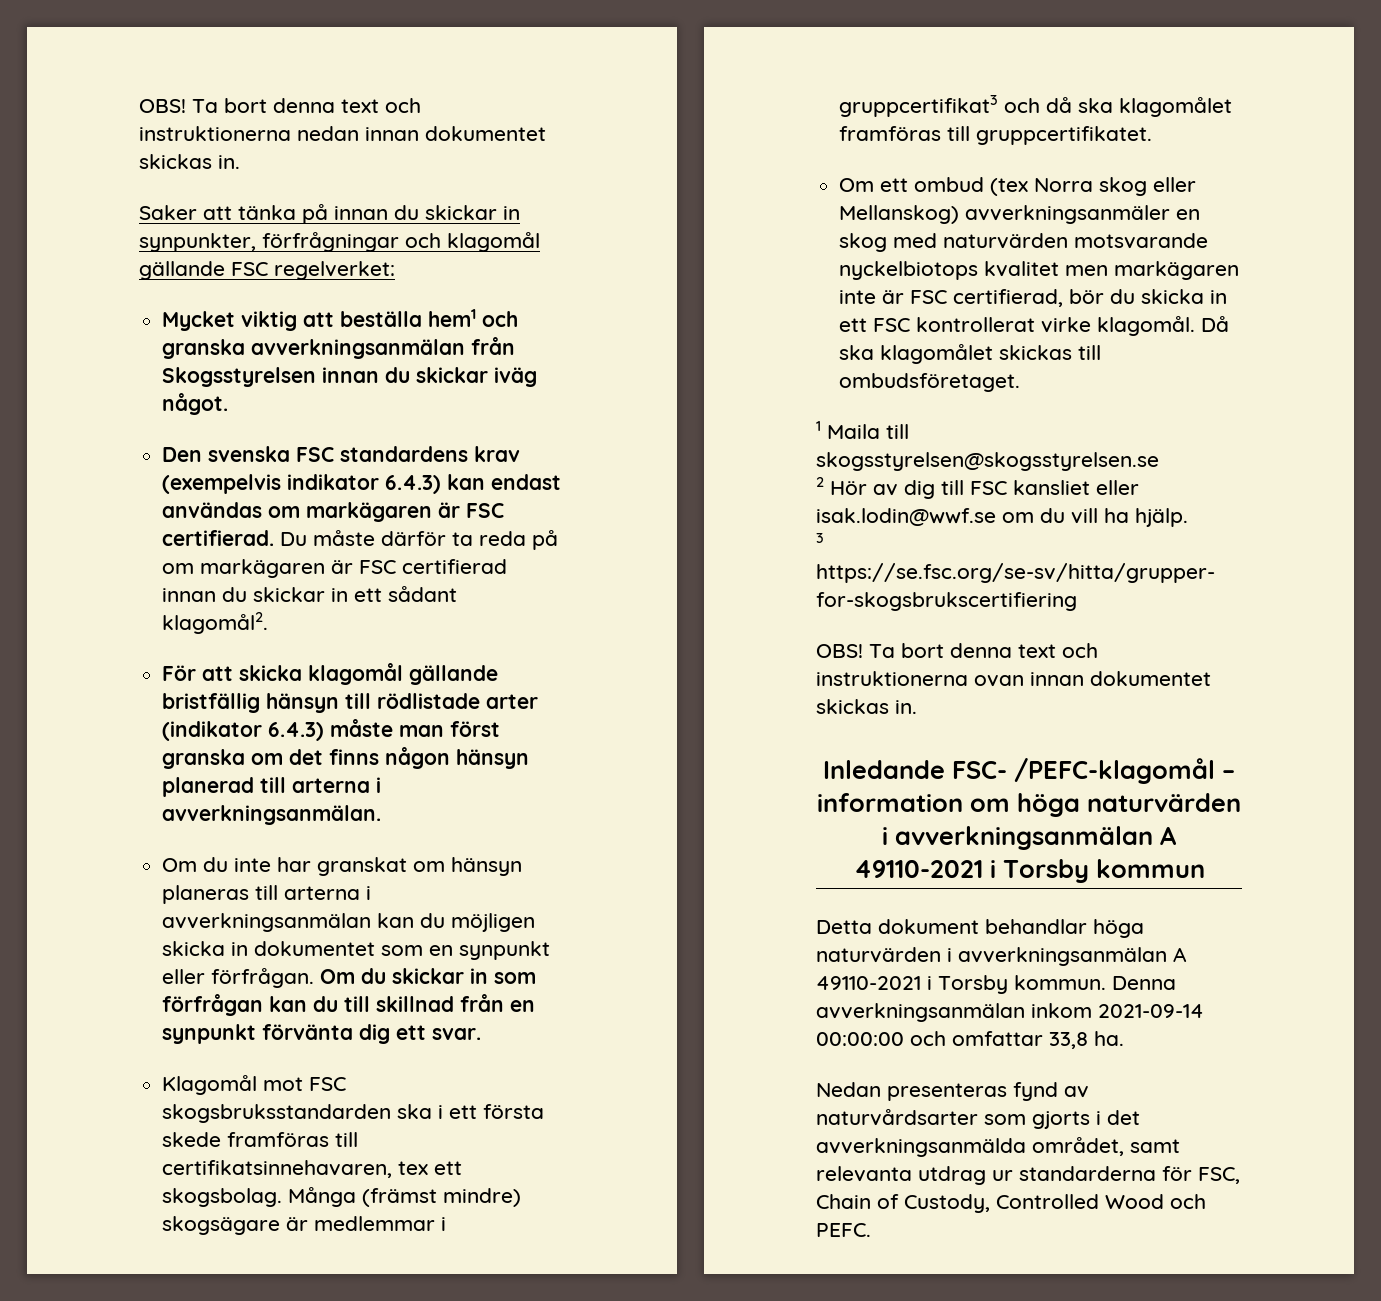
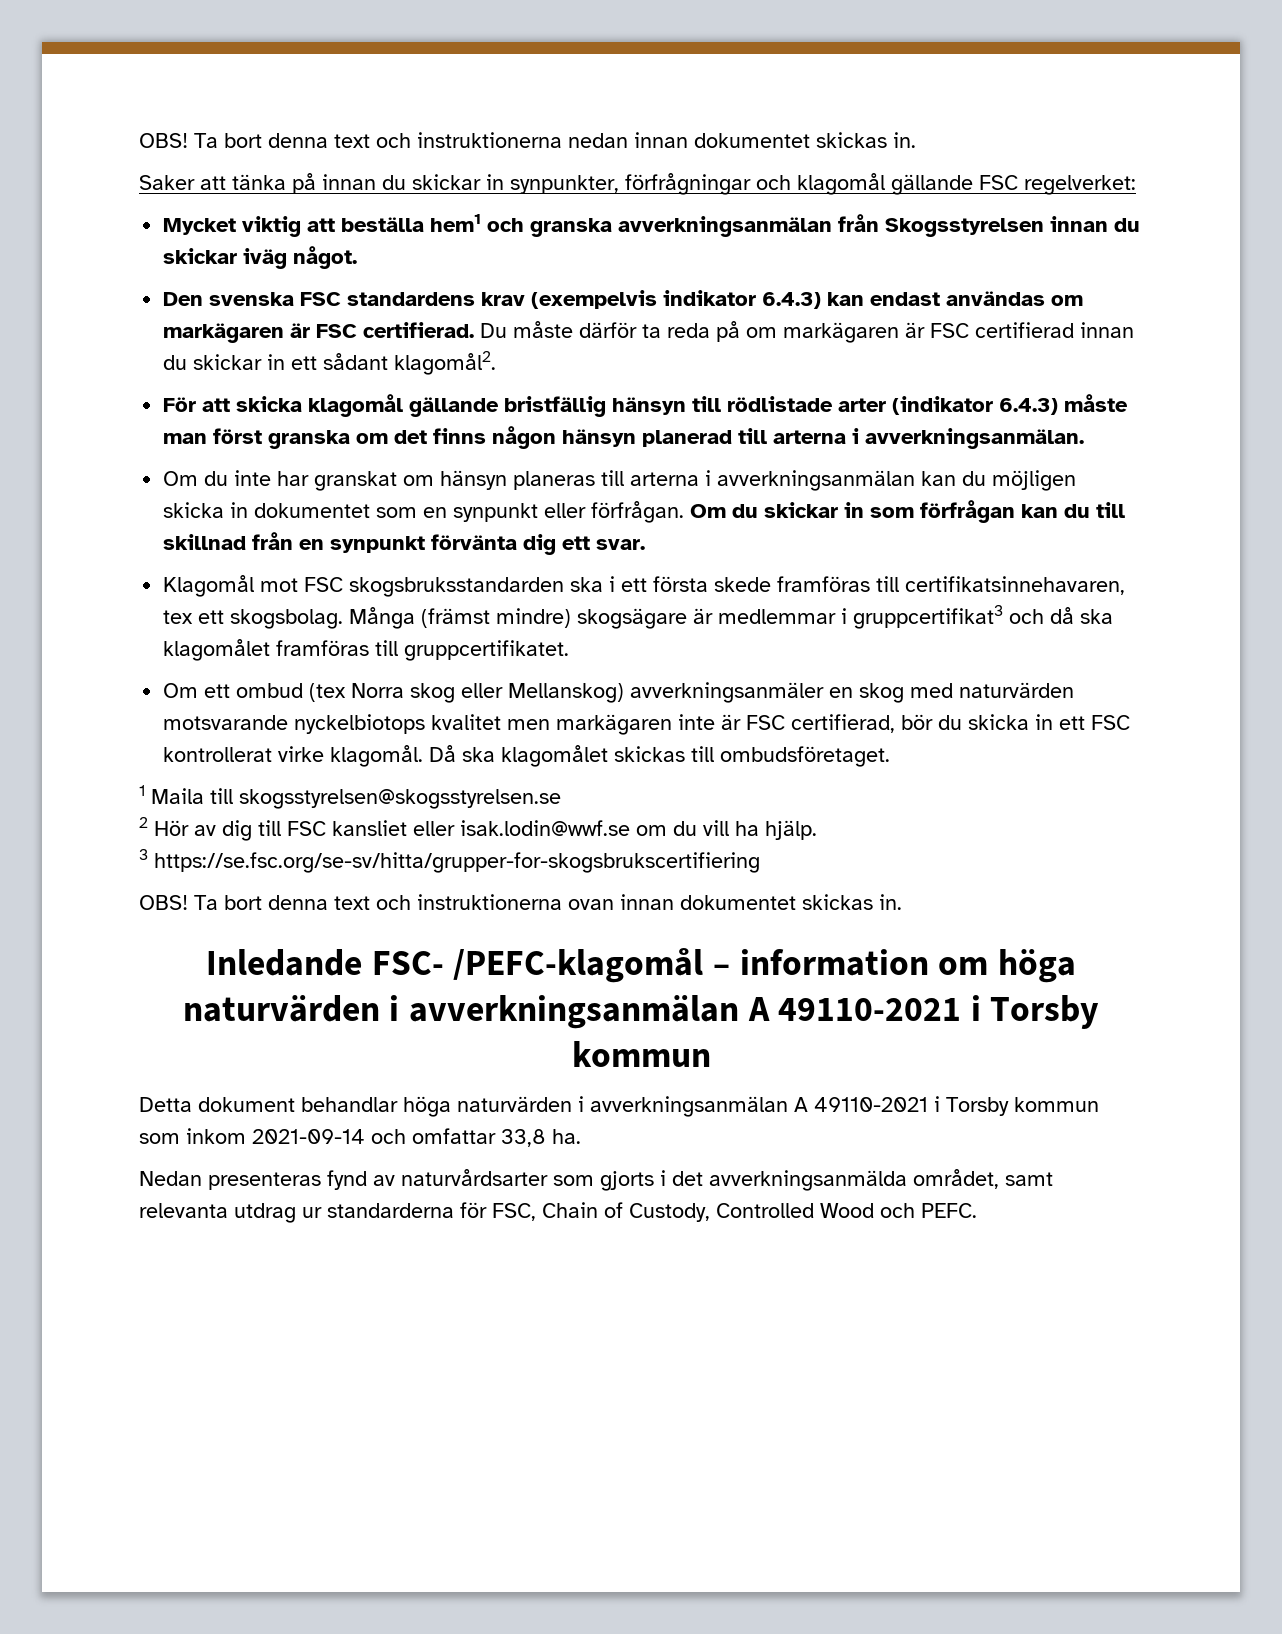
[1014,975,1176,990] [816,1003,1025,1022] kommun. Denna avverkningsanmälan -> [1014,1097,1099,1112] [139,1133,180,1144] kommun som
[816,1032,904,1046] 00:00:00 -> (365, 1136) none

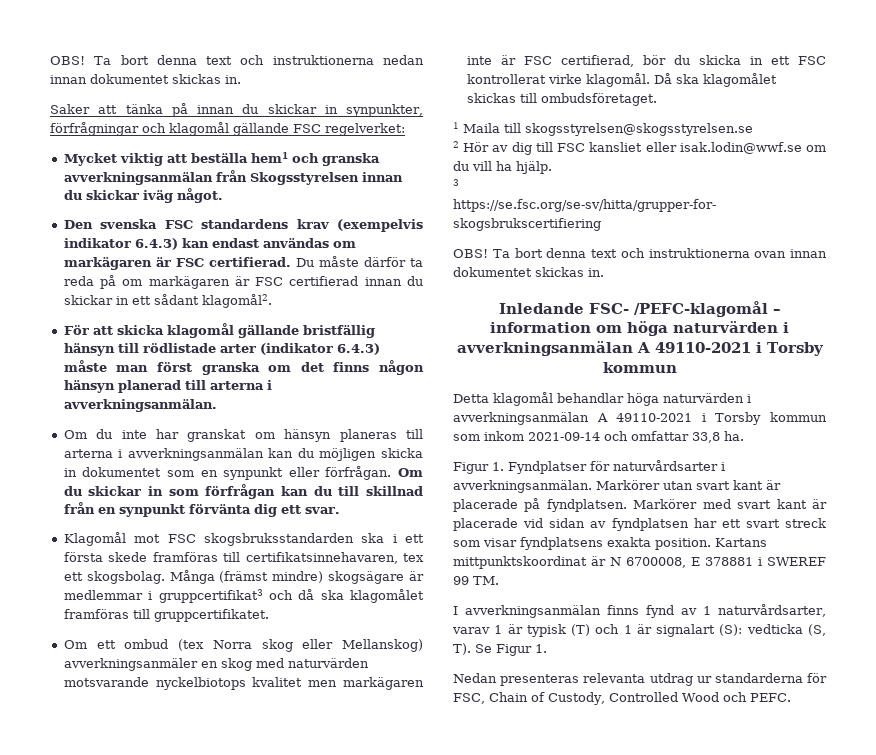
[198,1097,295,1112] dokument -> [493,392,553,406] klagomål
[139,1169,1053,1191] Nedan presenteras fynd av naturvårdsarter som gjorts i det avverkningsanmälda området, samt -> [453,460,725,474] [453,480,781,493] [453,498,827,512] [453,518,826,531] [453,537,767,550] [453,556,826,569] [453,576,499,585] [453,604,827,618] [452,624,826,637] [453,643,547,656] [453,673,580,686] Figur 1. Fyndplatser för naturvårdsarter i avverkningsanmälan. Markörer utan svart kant är placerade på fyndplatsen. Markörer med svart kant är placerade vid sidan av fyndplatsen har ett svart streck som visar fyndplatsens exakta position. Kartans mittpunktskoordinat är N 6700008, E 378881 i SWEREF 99 TM. // I avverkningsanmälan finns fynd av 1 naturvårdsarter, varav 1 är typisk (T) och 1 är signalart (S): vedticka (S, T). Se Figur 1. // Nedan presenteras

